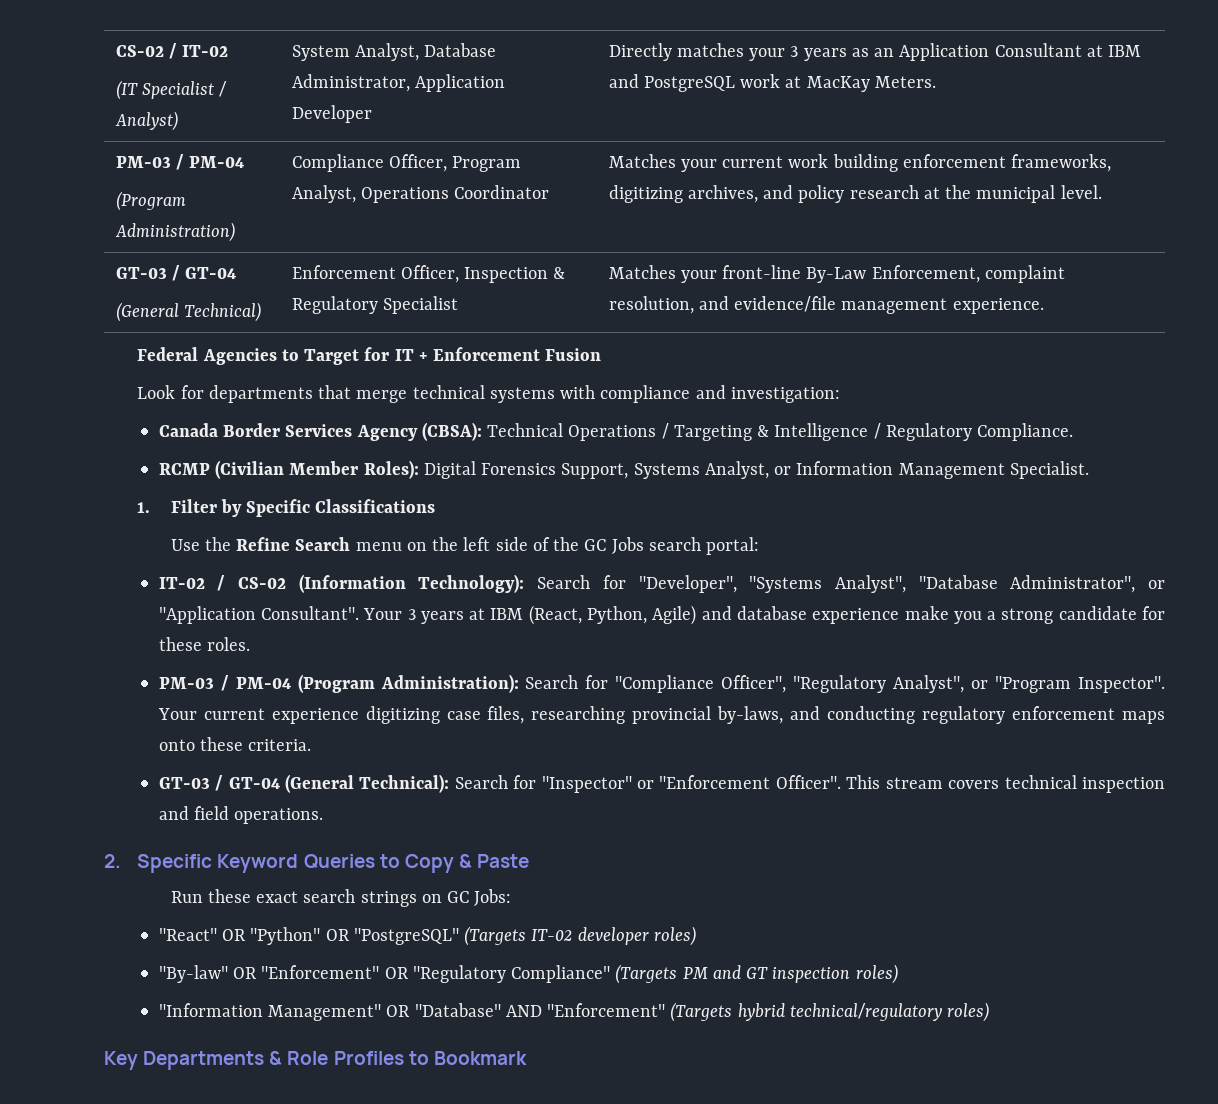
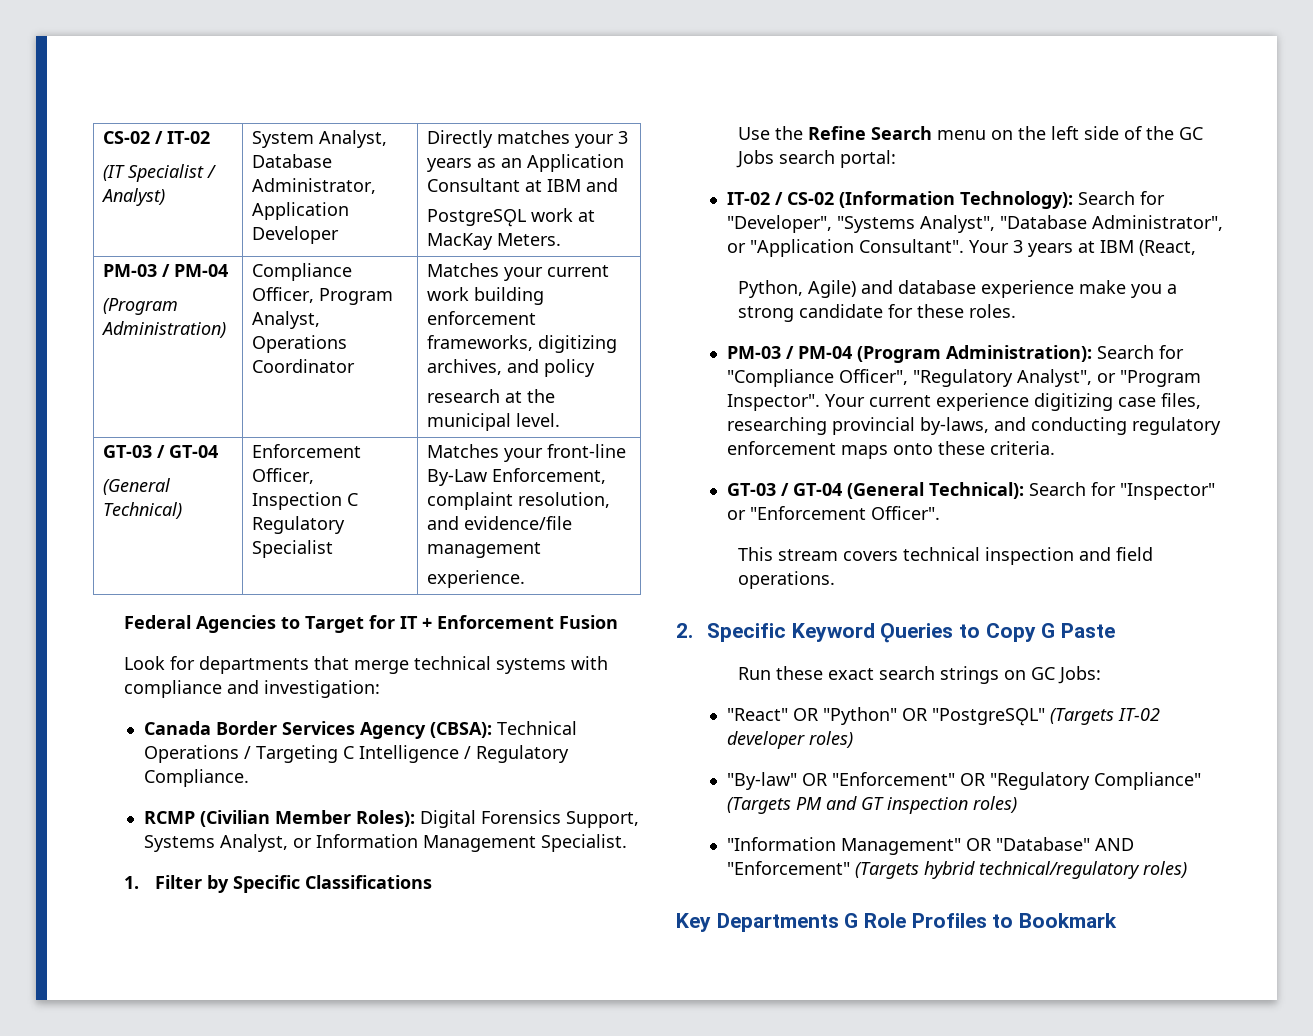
[643,76,735,92] PostgreSQL -> [426,209,526,227] // PostgreSǪL
(845, 194) none -> (595, 368) //
[553,267,566,279] & -> [346,493,358,506] C
(948, 306) none -> (541, 550) //
[757,425,770,437] & -> [342,746,354,759] C
(582, 615) none -> (1196, 248) //
(841, 782) none -> (940, 513) //
[303,854,375,869] Queries -> [880,623,954,643] Ǫueries
[458,854,472,868] & -> [1041,623,1056,638] G
[353,928,459,945] "PostgreSQL" -> [931,708,1045,726] "PostgreSǪL"
[269,1051,283,1065] & -> [844,913,859,928] G

